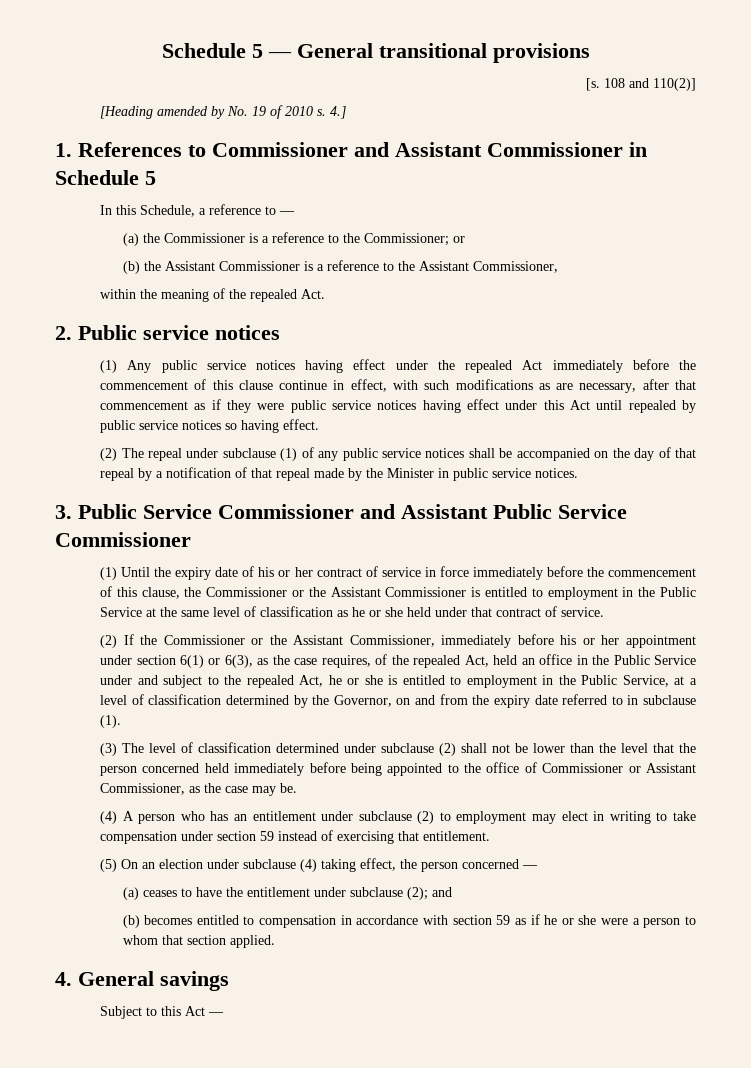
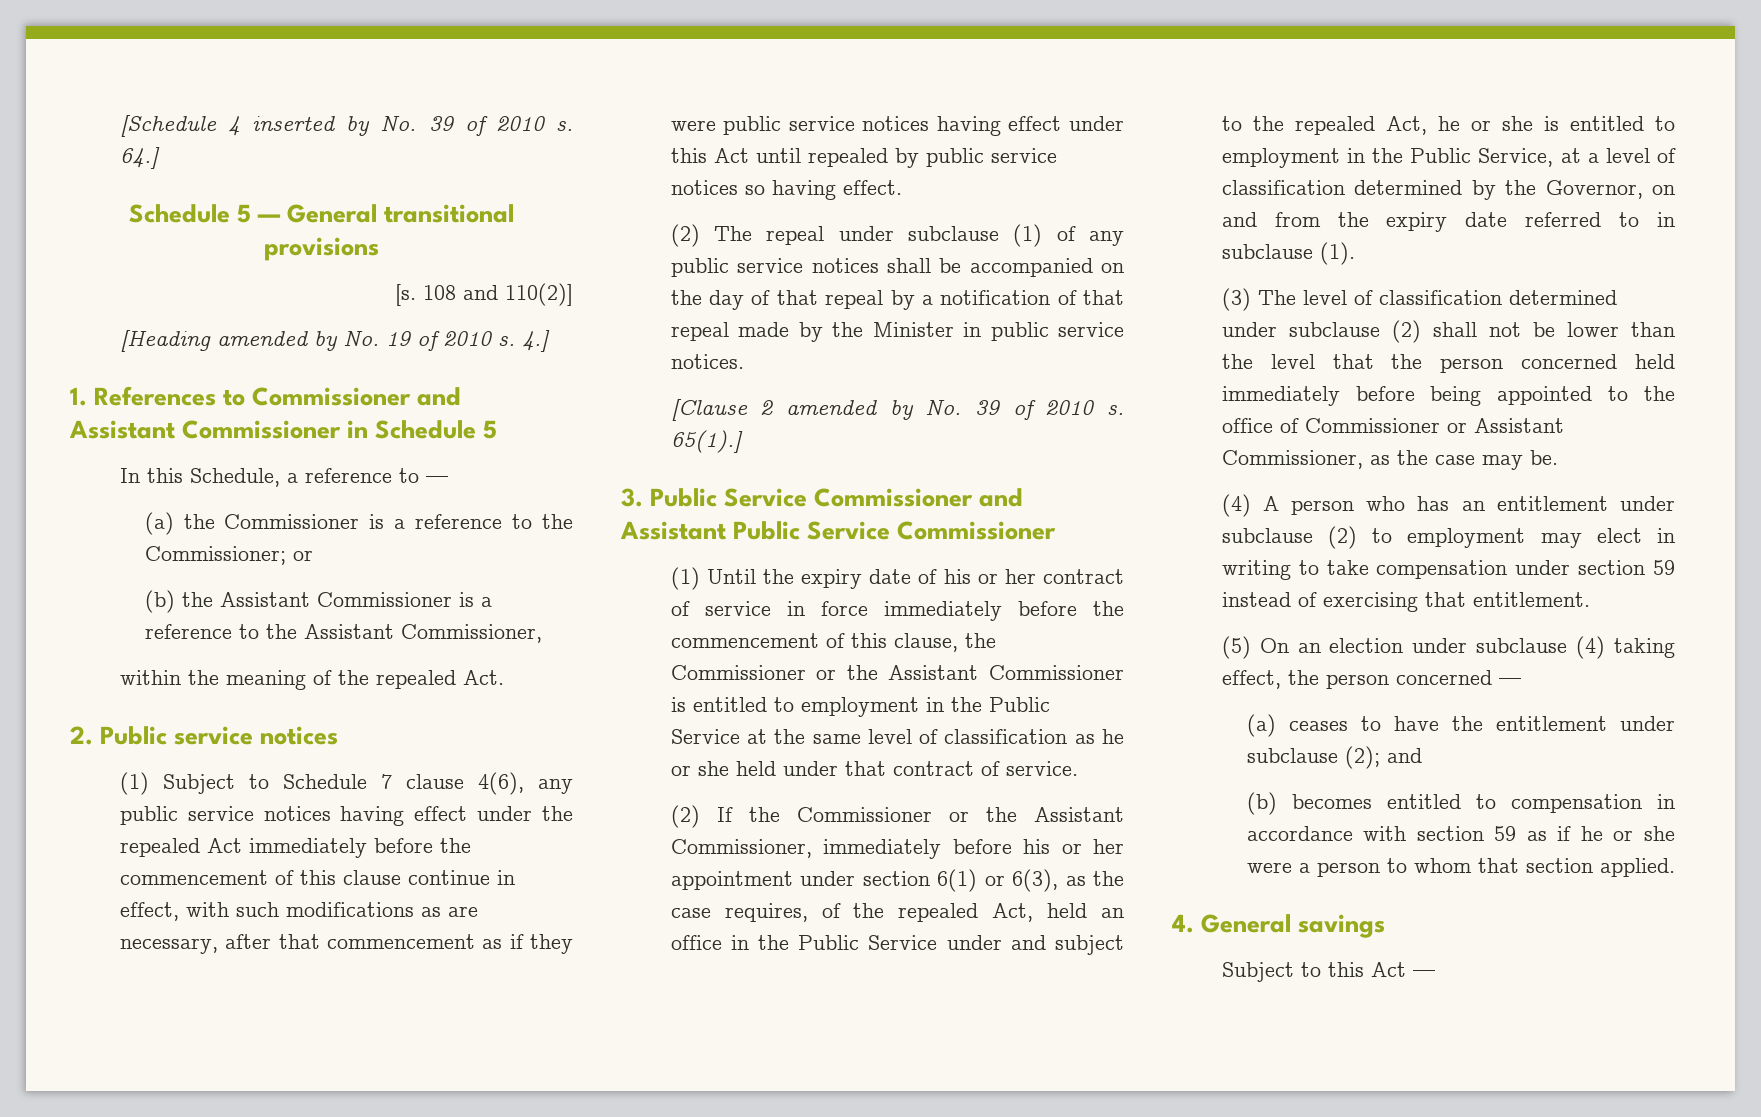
(161, 50) none -> [119,115,574,137] [119,147,160,169] [Schedule 4 inserted by No. 39 of 2010 s. 64.] //
[127,360,152,373] Any -> [162,772,573,795] Subject to Schedule 7 clause 4(6), any
(579, 473) none -> [670,399,1124,421] [670,430,743,453] // [Clause 2 amended by No. 39 of 2010 s. 65(1).]

